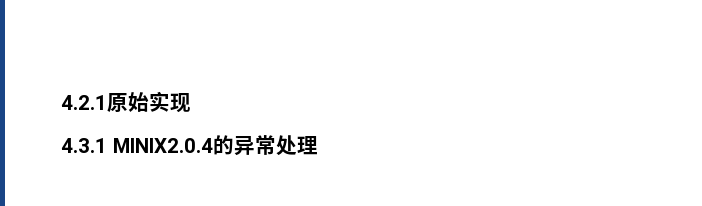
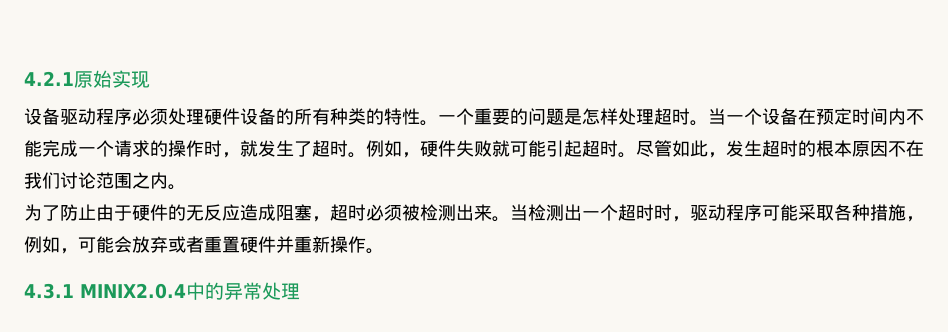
(191, 103) none -> [24,108,924,126] [24,140,924,158] [24,172,186,190] [24,204,924,222] [24,236,384,254] // 设备驱动程序必须处理硬件设备的所有种类的特性。一个重要的问题是怎样处理超时。当一个设备在预定时间内不能完成一个请求的操作时，就发生了超时。例如，硬件失败就可能引起超时。尽管如此，发生超时的根本原因不在我们讨论范围之内。 // 为了防止由于硬件的无反应造成阻塞，超时必须被检测出来。当检测出一个超时时，驱动程序可能采取各种措施，例如，可能会放弃或者重置硬件并重新操作。
(213, 145) none -> [186,282,205,300] 中

